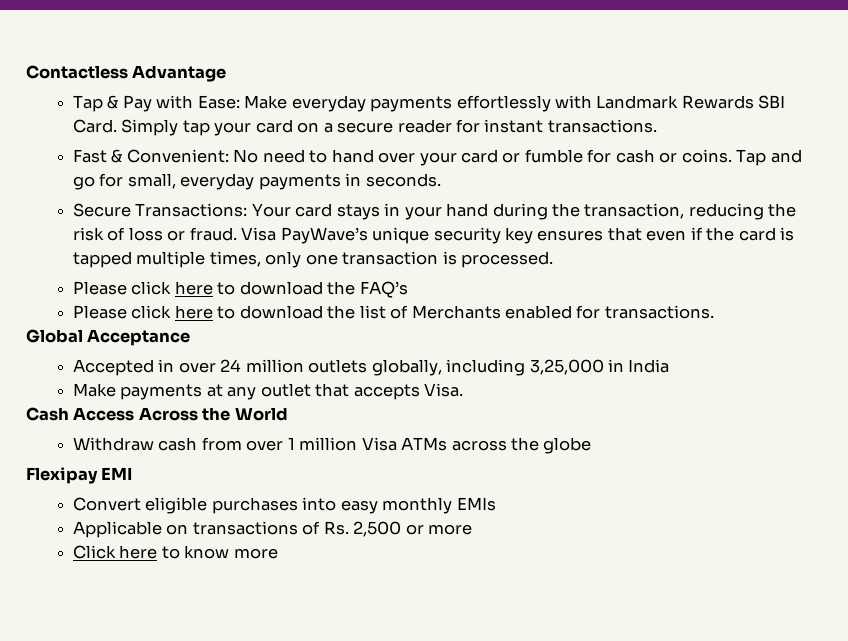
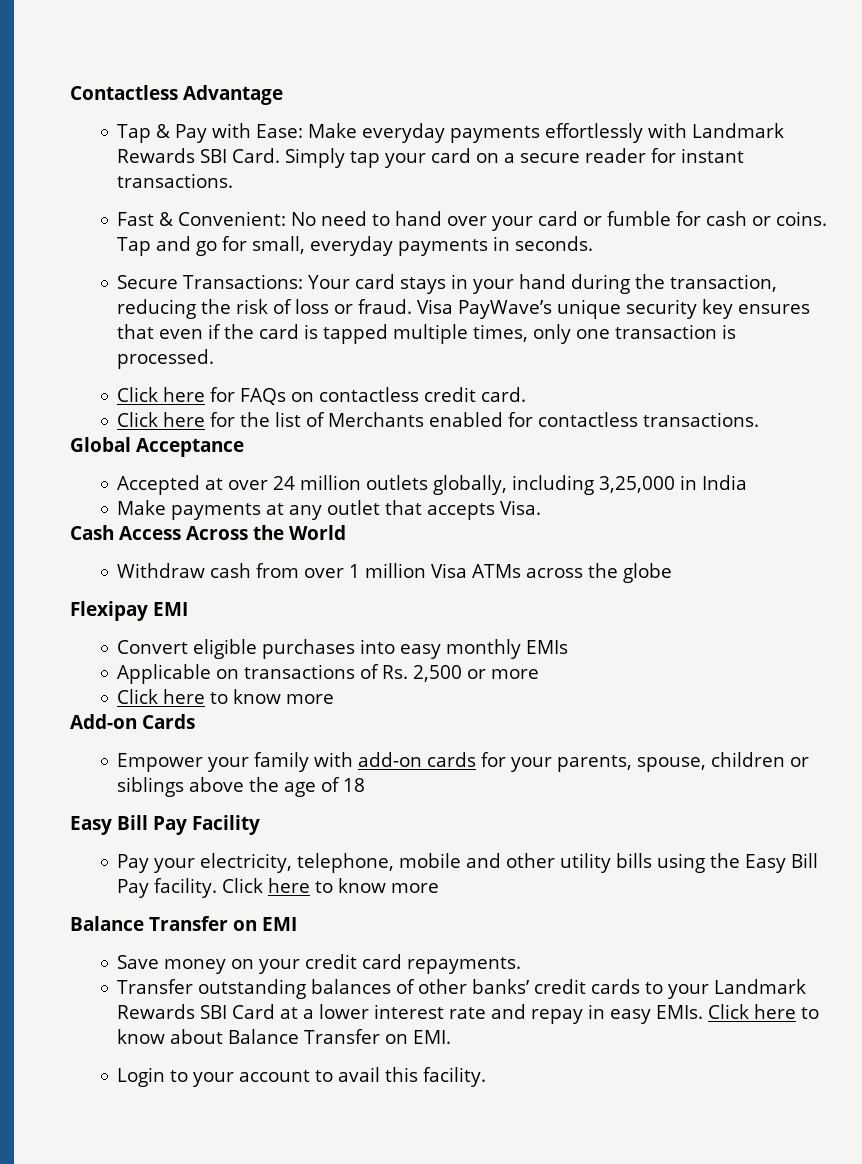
[72,281,408,298] [72,305,323,319] Please click here to download the FAQ’s // Please click here to download -> [117,387,527,405] [117,412,236,427] Click here for FAQs on contactless credit card. // Click here for
(601, 312) none -> [538,412,639,427] contactless
[158,359,175,372] in -> [205,478,224,490] at
(278, 553) none -> [70,714,195,729] [117,752,810,772] [117,777,366,797] [70,815,260,835] [117,853,819,873] [117,878,440,898] [70,916,297,931] [117,954,522,974] [117,979,807,999] [117,1004,820,1024] [117,1029,452,1044] [117,1067,487,1087] // Add-on Cards // Empower your family with add-on cards for your parents, spouse, children or siblings above the age of 18 // Easy Bill Pay Facility // Pay your electricity, telephone, mobile and other utility bills using the Easy Bill Pay facility. Click here to know more // Balance Transfer on EMI // Save money on your credit card repayments. // Transfer outstanding balances of other banks’ credit cards to your Landmark Rewards SBI Card at a lower interest rate and repay in easy EMIs. Click here to know about Balance Transfer on EMI. // Login to your account to avail this facility.

